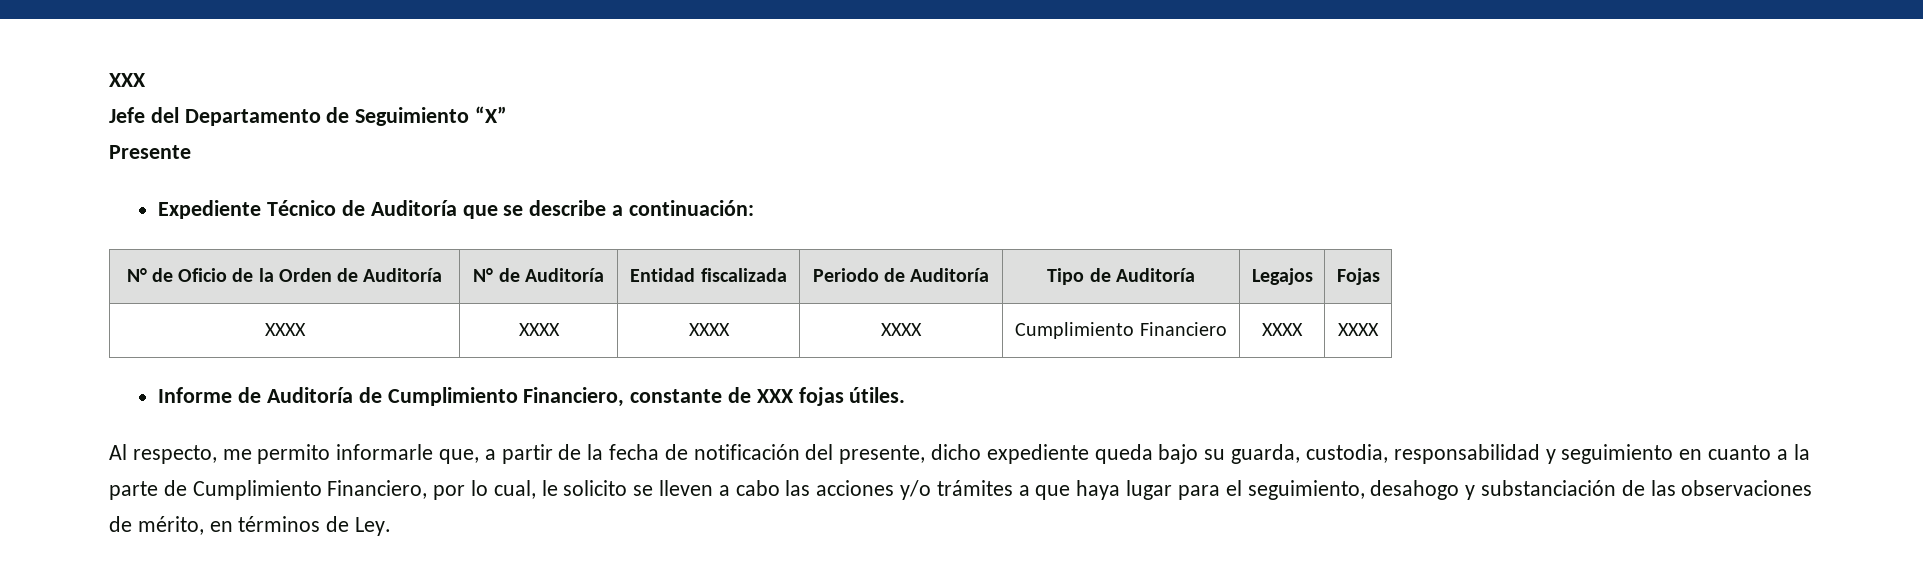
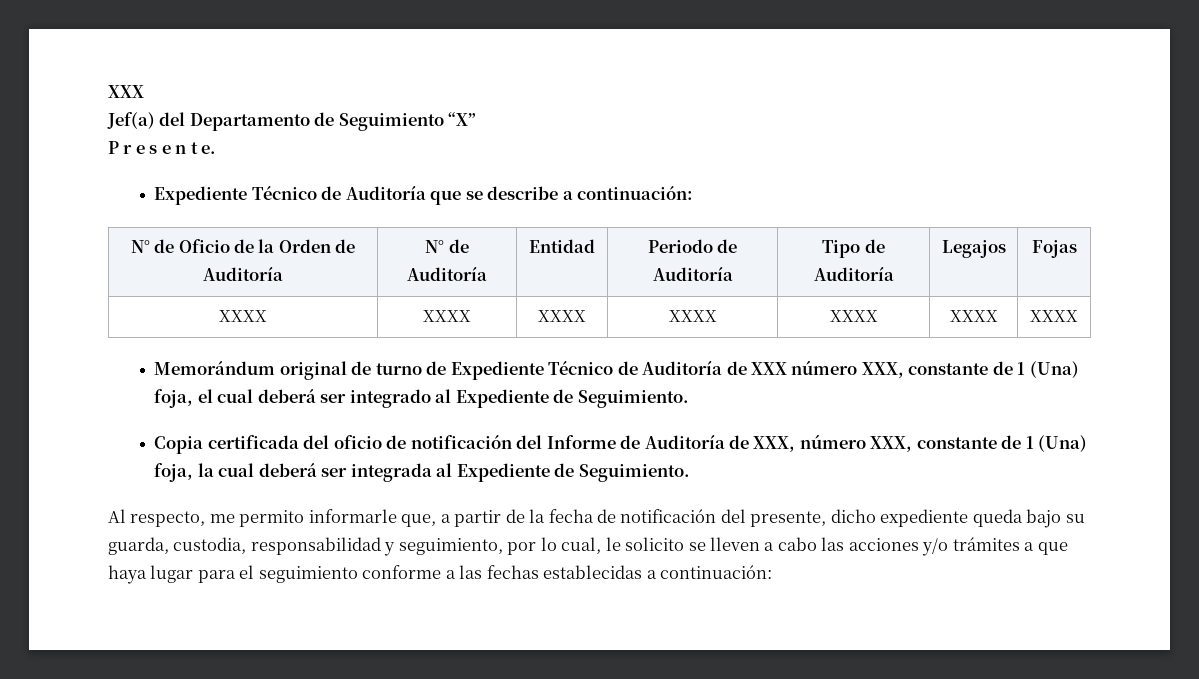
[109,107,145,123] Jefe -> [107,112,155,129] Jef(a)
[109,145,191,159] Presente -> [108,141,217,154] P r e s e n t e.
[700,268,787,282] fiscalizada -> (595, 246) none
[1015,322,1227,339] Cumplimiento Financiero -> [829,310,878,322] XXXX
[158,387,906,407] Informe de Auditoría de Cumplimiento Financiero, constante de XXX fojas útiles. -> [154,360,1079,380] [154,389,689,408] [154,434,1088,454] [154,463,690,482] Memorándum original de turno de Expediente Técnico de Auditoría de XXX número XXX, constante de 1 (Una) foja, el cual deberá ser integrado al Expediente de Seguimiento. // Copia certificada del oficio de notificación del Informe de Auditoría de XXX, número XXX, constante de 1 (Una) foja, la cual deberá ser integrada al Expediente de Seguimiento.
[1561,444,1810,464] [109,480,428,500] seguimiento en cuanto a la parte de Cumplimiento Financiero, -> [398,538,503,555] seguimiento,
[1247,480,1813,500] [109,516,392,536] seguimiento, desahogo y substanciación de las observaciones de mérito, en términos de Ley. -> [258,565,773,583] seguimiento conforme a las fechas establecidas a continuación:

